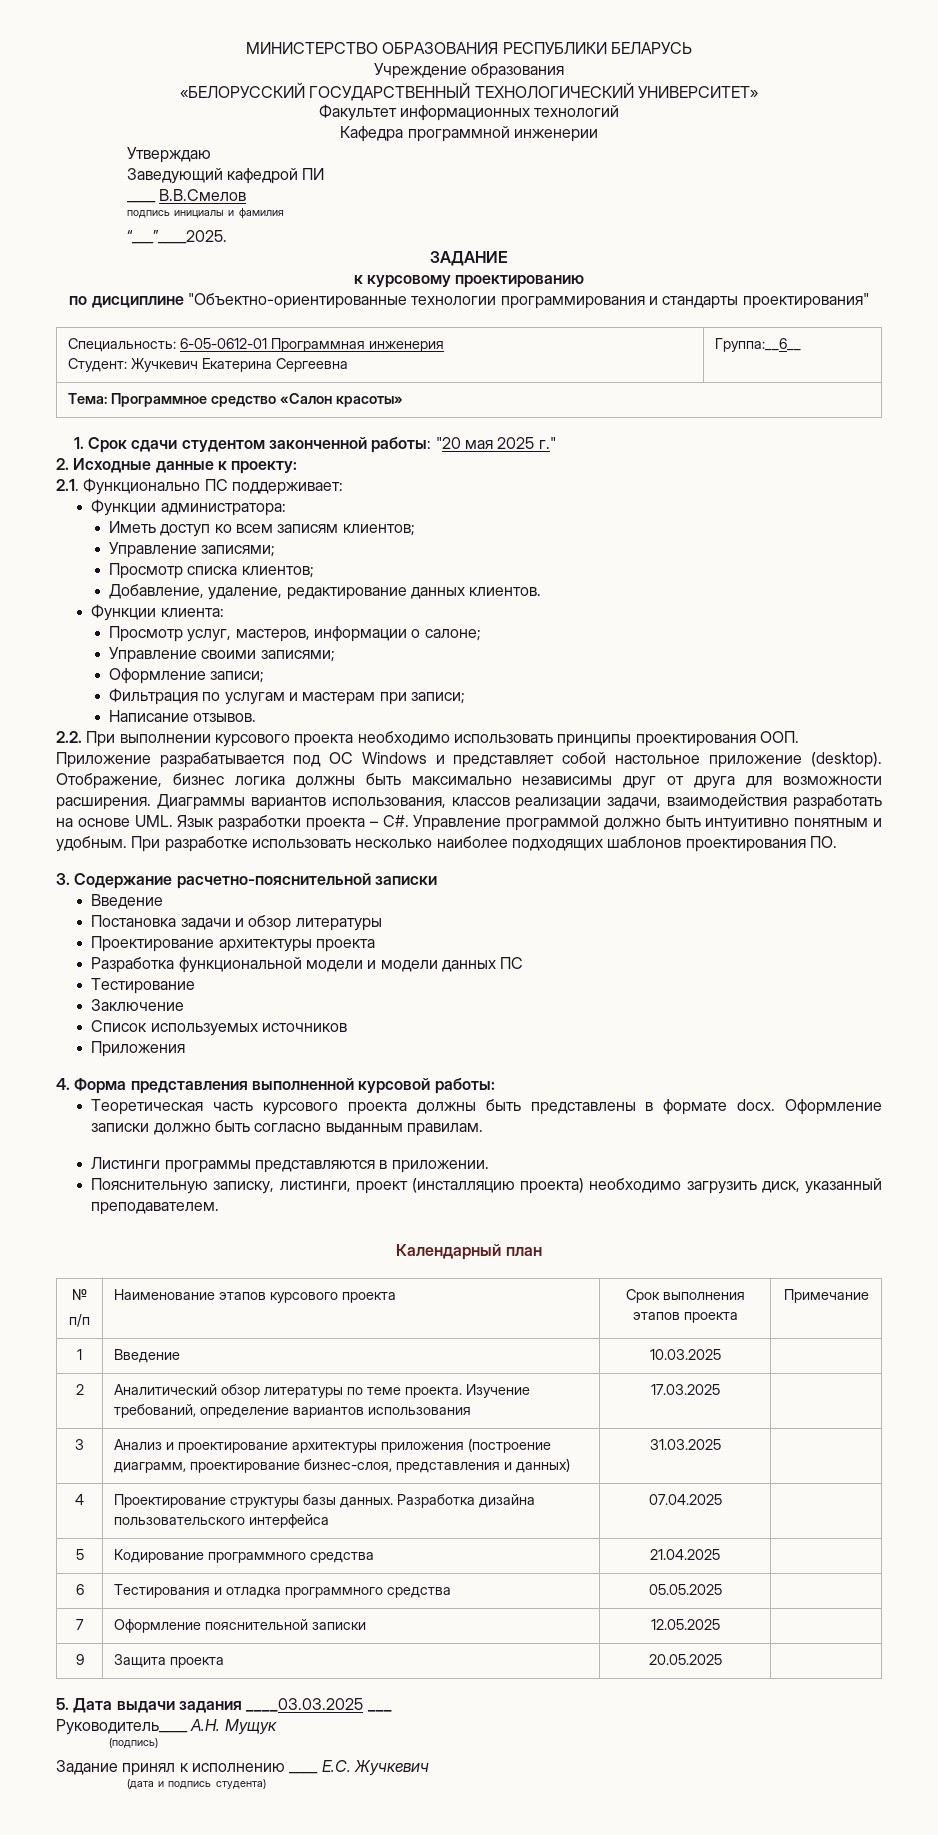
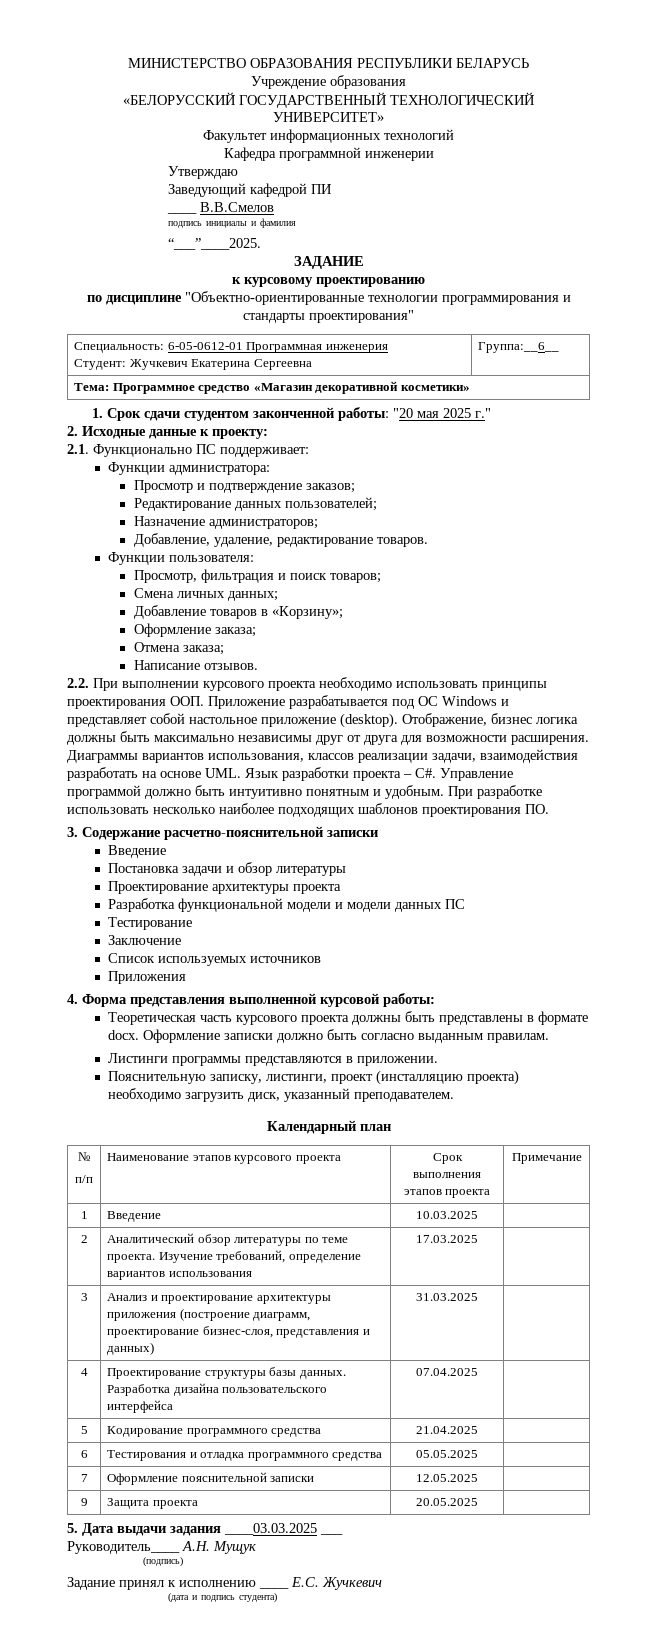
[280,393,404,407] «Салон красоты» -> [253,381,470,394] «Магазин декоративной косметики»
[109,521,415,537] [109,542,276,558] [109,563,314,579] Иметь доступ ко всем записям клиентов; // Управление записями; // Просмотр списка клиентов; -> [133,480,355,493] [133,497,377,511] [133,516,318,529] Просмотр и подтверждение заказов; // Редактирование данных пользователей; // Назначение администраторов;
[410,587,542,599] [91,604,224,621] [109,626,481,642] [109,647,335,663] [109,668,265,684] [109,688,465,705] данных клиентов. // Функции клиента: // Просмотр услуг, мастеров, информации о салоне; // Управление своими записями; // Оформление записи; // Фильтрация по услугам и мастерам при записи; -> [376,537,428,547] [108,552,255,565] [133,569,381,583] [133,588,278,601] [133,605,343,619] [133,623,256,637] [133,642,224,655] товаров. // Функции пользователя: // Просмотр, фильтрация и поиск товаров; // Смена личных данных; // Добавление товаров в «Корзину»; // Оформление заказа; // Отмена заказа;

